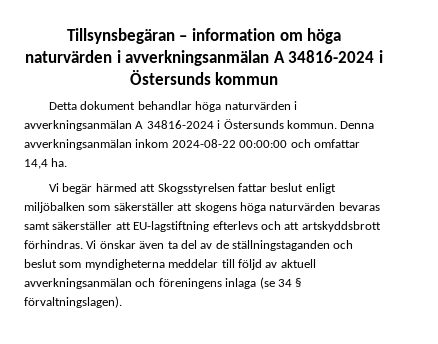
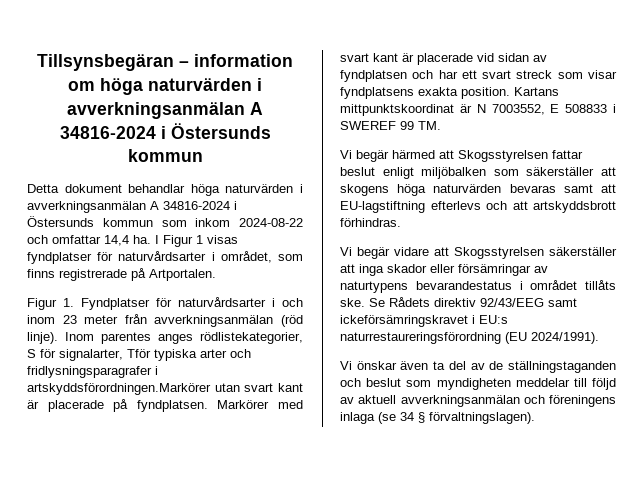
[286,120,375,129] [24,139,132,150] kommun. Denna avverkningsanmälan -> [102,218,187,227] kommun som
[239,140,288,148] 00:00:00 -> (303, 222) none
(68, 162) none -> [155,235,238,247] [27,251,303,264] [27,268,216,281] [27,297,303,310] [27,314,303,327] [27,332,303,344] [27,349,251,361] [27,366,158,378] [27,383,303,395] [27,399,303,412] [340,53,547,65] [340,70,617,82] [340,87,559,99] [340,104,616,116] [340,121,441,130] I Figur 1 visas fyndplatser för naturvårdsarter i området, som finns registrerade på Artportalen. // Figur 1. Fyndplatser för naturvårdsarter i och inom 23 meter från avverkningsanmälan (röd linje). Inom parentes anges rödlistekategorier, S för signalarter, Tför typiska arter och fridlysningsparagrafer i artskyddsförordningen.Markörer utan svart kant är placerade på fyndplatsen. Markörer med svart kant är placerade vid sidan av fyndplatsen och har ett svart streck som visar fyndplatsens exakta position. Kartans mittpunktskoordinat är N 7003552, E 508833 i SWEREF 99 TM.
[52,221,113,230] säkerställer -> (593, 188) none
(83, 244) none -> [340,247,617,259] [340,264,548,276] [340,280,616,293] [340,297,577,307] [340,315,508,327] [340,332,599,344] // Vi begär vidare att Skogsstyrelsen säkerställer att inga skador eller försämringar av naturtypens bevarandestatus i området tillåts ske. Se Rådets direktiv 92/43/EEG samt ickeförsämringskravet i EU:s naturrestaureringsförordning (EU 2024/1991). //
[84,259,165,270] myndigheterna -> [436,378,511,390] myndigheten

